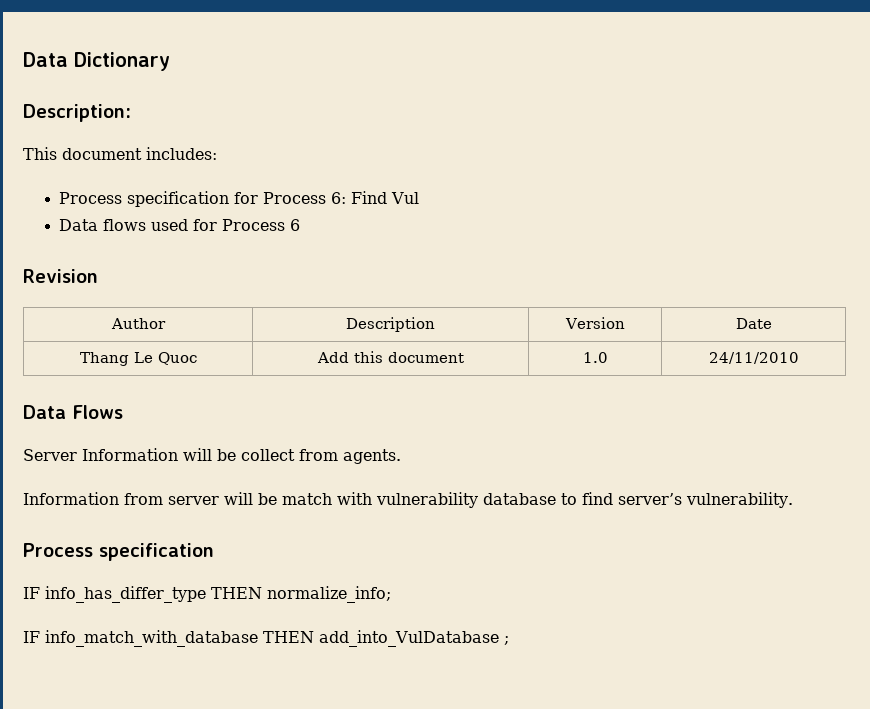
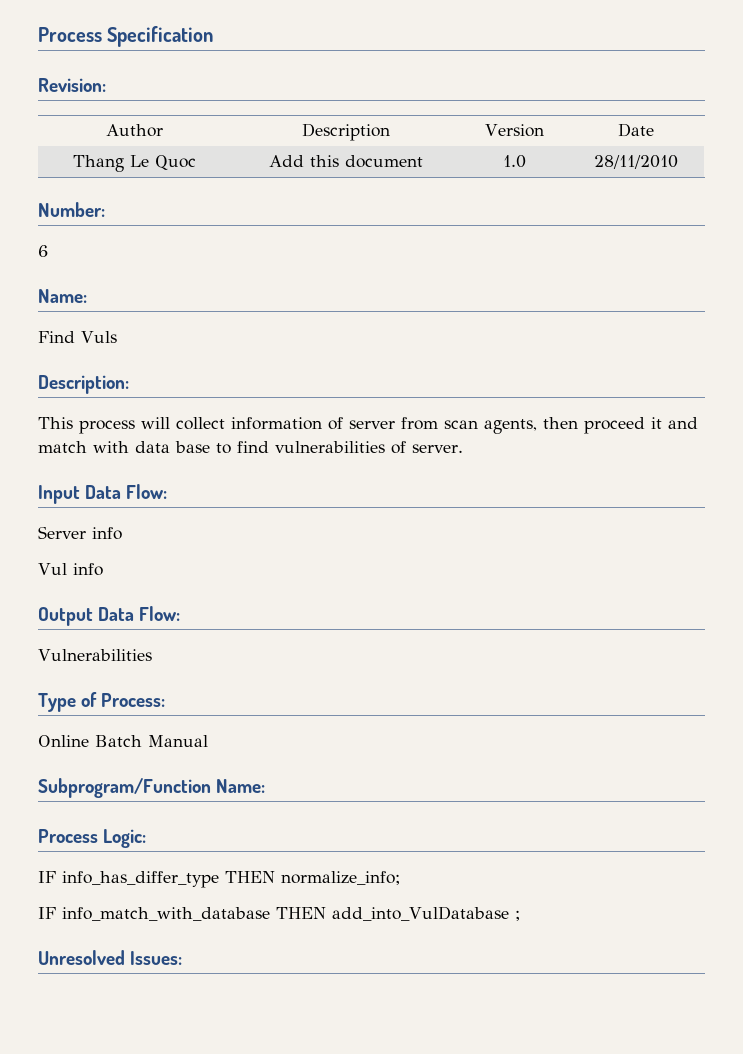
[23,52,170,71] [23,104,131,122] [23,147,217,160] [59,191,420,207] [59,219,301,231] [23,269,98,283] Data Dictionary // Description: // This document includes: // Process specification for Process 6: Find Vul // Data flows used for Process 6 // Revision -> [38,26,214,47] [38,78,106,92] Process Specification // Revision:
[708,352,799,364] [23,405,123,419] [23,448,401,464] [23,492,793,508] [23,543,214,561] 24/11/2010 // Data Flows // Server Information will be collect from agents. // Information from server will be match with vulnerability database to find server’s vulnerability. // Process specification -> [593,155,678,169] [38,202,105,217] [38,245,48,257] [38,289,87,303] [38,331,117,343] [38,375,129,394] [38,417,698,434] [38,441,463,454] [38,484,168,504] [38,526,122,540] [38,563,103,576] [38,606,181,626] [38,649,152,661] [38,692,166,712] [38,735,208,747] [38,778,266,798] [38,829,147,848] 28/11/2010 // Number: // 6 // Name: // Find Vuls // Description: // This process will collect information of server from scan agents, then proceed it and match with data base to find vulnerabilities of server. // Input Data Flow: // Server info // Vul info // Output Data Flow: // Vulnerabilities // Type of Process: // Online Batch Manual // Subprogram/Function Name: // Process Logic:
(509, 640) none -> [38,950,183,965] // Unresolved Issues:

